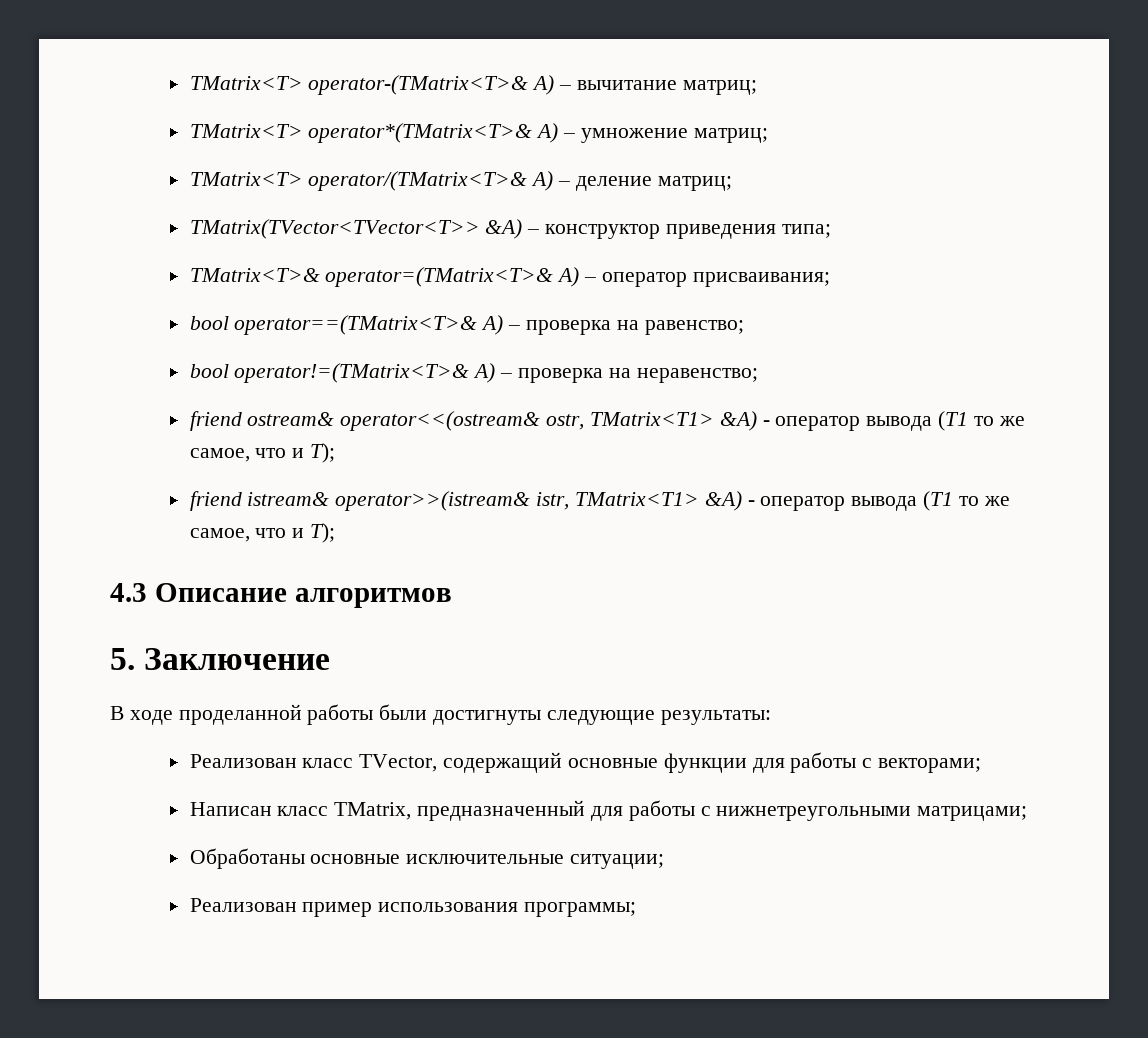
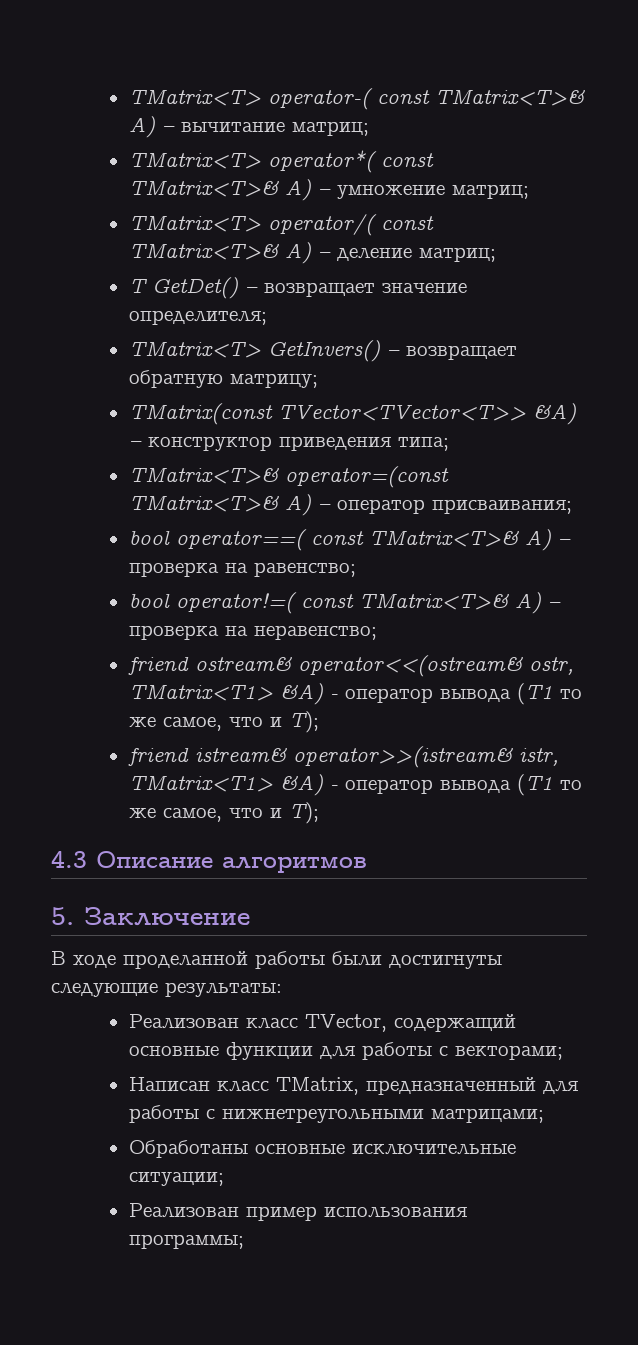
[189,75,529,95] TMatrix<T> operator-(TMatrix<T>& -> [128,88,585,110] TMatrix<T> operator-( const TMatrix<T>&
[308,123,533,143] operator*(TMatrix<T>& -> [267,150,434,173] [128,180,279,197] operator*( const TMatrix<T>&
[308,171,528,191] operator/(TMatrix<T>& -> [267,214,434,236] [128,243,279,260] operator/( const TMatrix<T>&
[189,219,480,239] TMatrix(TVector<TVector<T>> -> [128,277,467,299] [128,310,267,325] [128,340,517,362] [128,370,318,388] [128,403,526,425] T GetDet() – возвращает значение определителя; // TMatrix<T> GetInvers() – возвращает обратную матрицу; // TMatrix(const TVector<TVector<T>>
[325,267,554,287] operator=(TMatrix<T>& -> [284,466,449,488] [128,495,279,512] operator=(const TMatrix<T>&
[234,315,478,335] operator==(TMatrix<T>& -> [175,529,519,551] operator==( const TMatrix<T>&
[234,363,470,383] operator!=(TMatrix<T>& -> [175,592,509,614] operator!=( const TMatrix<T>&

